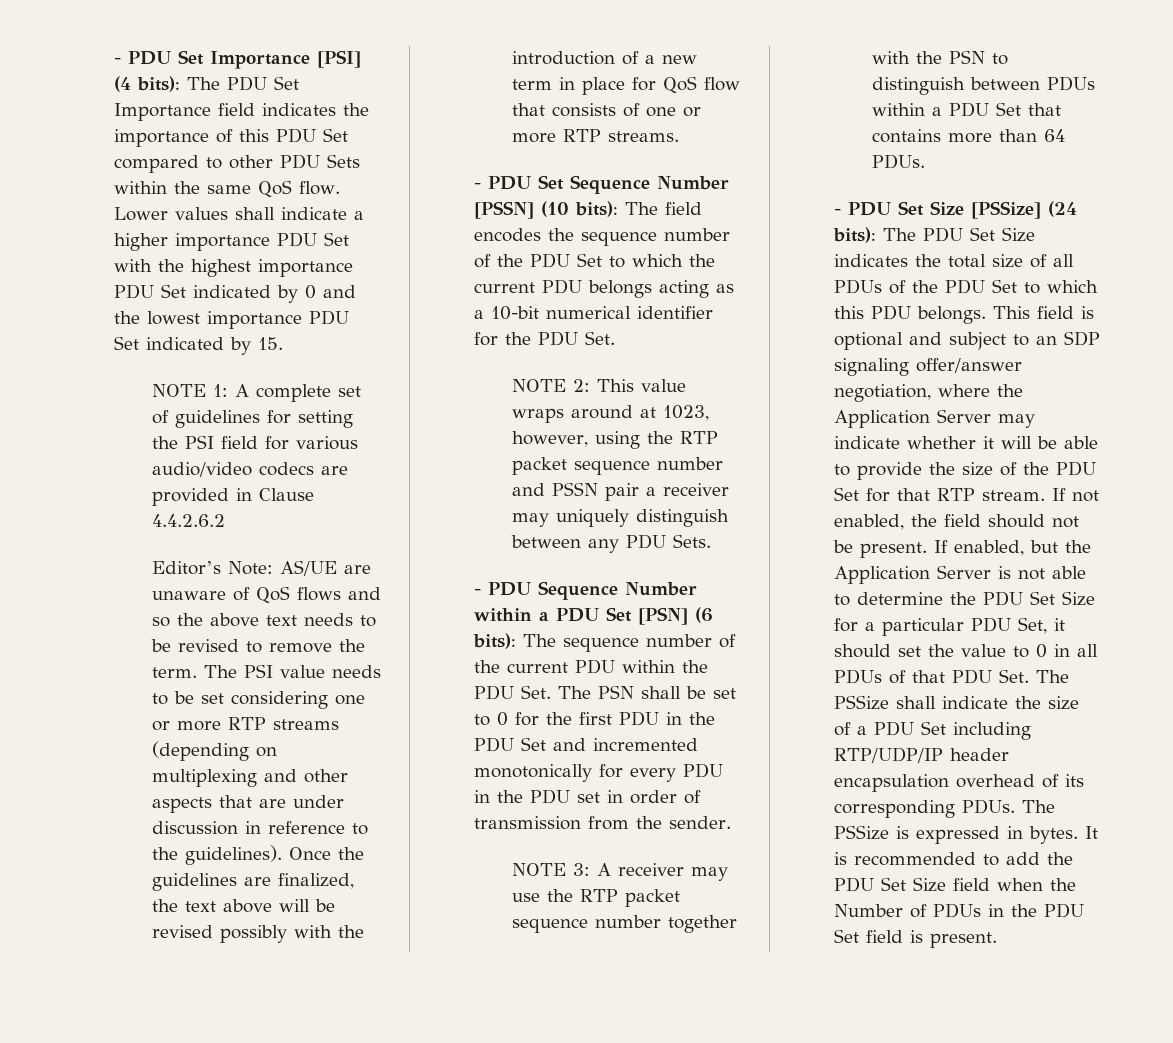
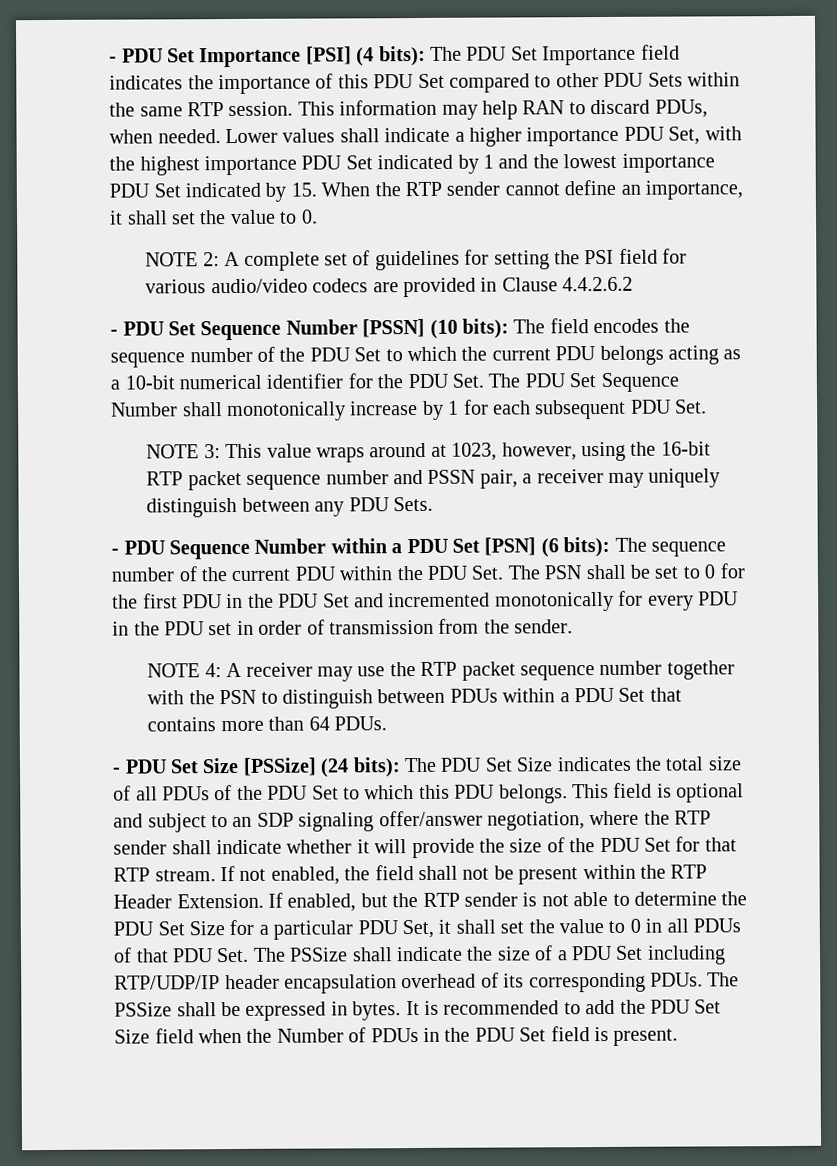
[258,180,341,198] QoS flow. -> [187,99,708,120] [109,129,221,144] RTP session. This information may help RAN to discard PDUs, when needed.
[324,232,350,246] Set -> [668,126,701,145] Set,
[305,285,317,299] 0 -> [483,154,495,169] 1
[151,384,228,397] // NOTE 1: -> [321,179,744,200] [109,209,318,225] [145,252,220,267] When the RTP sender cannot define an importance, it shall set the value to 0. // NOTE 2:
[151,560,371,576] [151,586,381,604] [151,613,376,627] [150,639,365,653] [151,664,381,678] [151,691,365,709] [151,717,339,731] [151,741,277,761] [151,769,348,787] [151,795,344,813] [151,821,368,835] [151,845,364,865] [151,873,354,891] [151,899,335,913] [151,925,364,943] [511,51,697,65] [511,76,740,95] [511,103,701,117] [511,129,679,143] // Editor’s Note: AS/UE are unaware of QoS flows and so the above text needs to be revised to remove the term. The PSI value needs to be set considering one or more RTP streams (depending on multiplexing and other aspects that are under discussion in reference to the guidelines). Once the guidelines are finalized, the text above will be revised possibly with the introduction of a new term in place for QoS flow that consists of one or more RTP streams. -> (634, 284) none
[511,379,590,392] // NOTE 2: -> [488,372,679,393] [111,399,708,422] [146,444,221,459] The PDU Set Sequence Number shall monotonically increase by 1 for each subsequent PDU Set. // NOTE 3:
(673, 437) none -> [660,441,711,456] 16-bit
[604,483,639,501] pair -> [479,469,518,489] pair,
[572,863,590,876] 3: -> [204,663,222,678] 4:
[834,409,1036,428] Application Server may -> [674,810,712,825] [113,840,212,855] RTP sender shall
[1037,436,1099,449] [834,464,851,476] be able to -> (408, 846) none
[988,514,1046,528] should -> [418,865,459,881] shall
[860,542,928,558] present. -> [518,864,708,885] [113,893,264,909] present within the RTP Header Extension.
[834,565,992,584] Application Server -> [422,892,519,907] RTP sender
[834,644,892,658] should -> [455,919,496,934] shall
[896,826,910,839] is -> [176,1001,242,1017] shall be

